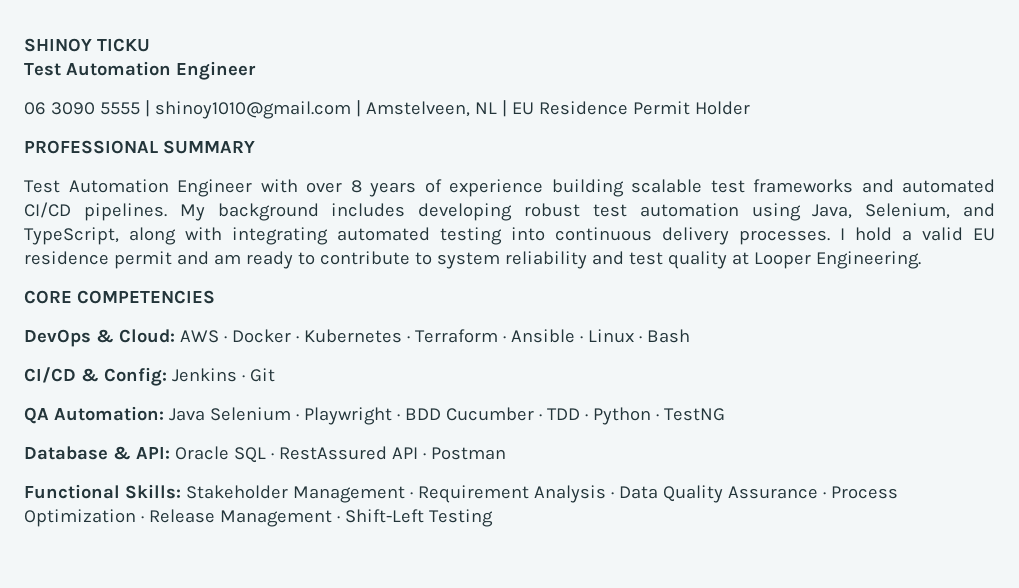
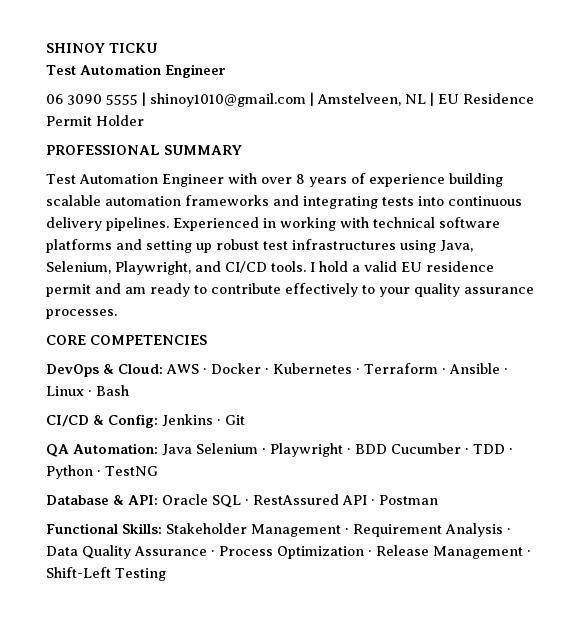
[710,180,745,193] test -> [105,196,181,206] automation
[902,179,995,193] [24,202,513,221] automated CI/CD pipelines. My background includes developing -> [303,196,522,209] [46,217,500,231] [46,239,212,253] integrating tests into continuous delivery pipelines. Experienced in working with technical software platforms and setting up
[639,203,739,217] automation -> [292,239,396,250] infrastructures
[963,203,996,217] [24,227,830,245] and TypeScript, along with integrating automated testing into continuous delivery processes. -> [115,261,306,275] Playwright, and CI/CD tools.
[414,251,921,269] to system reliability and test quality at Looper Engineering. -> [285,283,534,297] [46,309,117,319] effectively to your quality assurance processes.

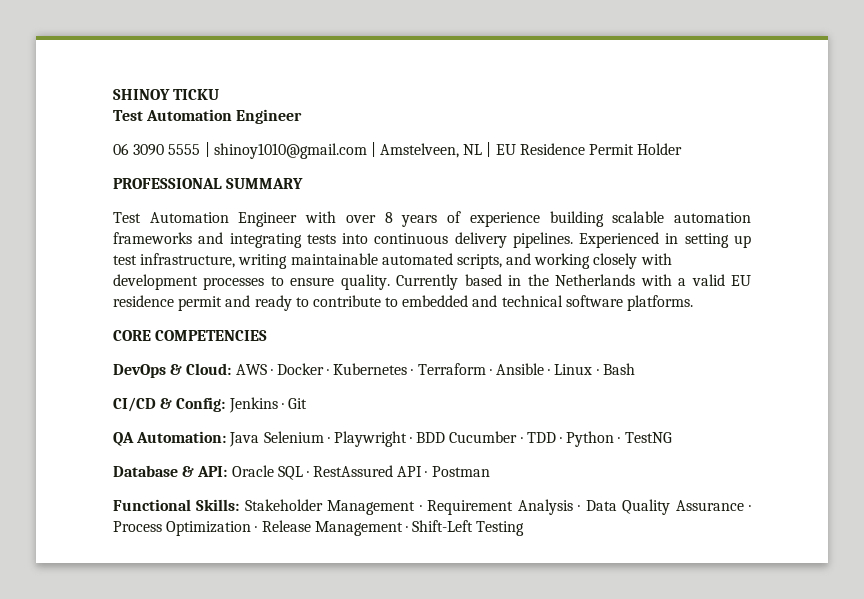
[280,217,500,231] [46,239,473,253] [46,261,348,275] working with technical software platforms and setting up robust test infrastructures using Java, Selenium, Playwright, and CI/CD tools. I hold -> [684,233,751,248] [113,253,672,269] [113,274,672,290] setting up test infrastructure, writing maintainable automated scripts, and working closely with development processes to ensure quality. Currently based in the Netherlands with
[125,287,146,294] am -> (251, 301) none
[285,283,534,297] [46,309,117,319] effectively to your quality assurance processes. -> [385,295,694,311] to embedded and technical software platforms.

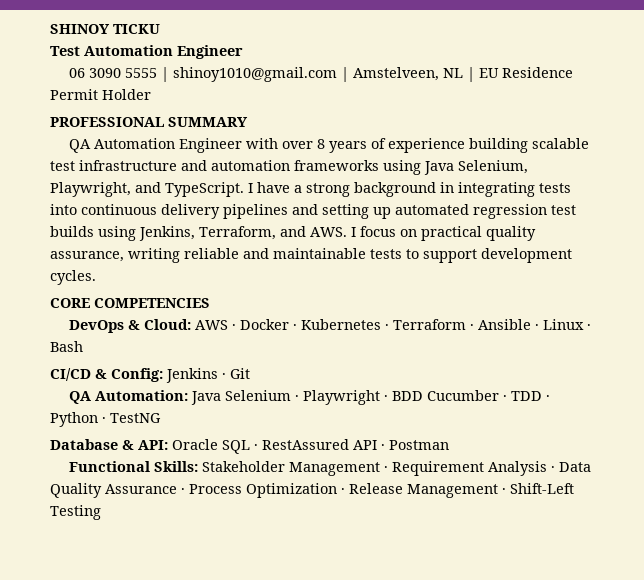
[113,212,141,223] Test -> [69,139,92,153] QA
[674,212,752,223] [113,232,224,244] automation frameworks and -> [50,160,528,175] [50,182,454,197] test infrastructure and automation frameworks using Java Selenium, Playwright, and TypeScript. I have a strong background in
[512,232,751,248] [113,253,672,269] [113,274,751,290] [113,295,694,311] pipelines. Experienced in setting up test infrastructure, writing maintainable automated scripts, and working closely with development processes to ensure quality. Currently based in the Netherlands with a valid EU residence permit and ready to contribute to embedded and technical software platforms. -> [223,204,576,219] [50,226,536,241] [50,248,572,263] [50,270,96,285] pipelines and setting up automated regression test builds using Jenkins, Terraform, and AWS. I focus on practical quality assurance, writing reliable and maintainable tests to support development cycles.

